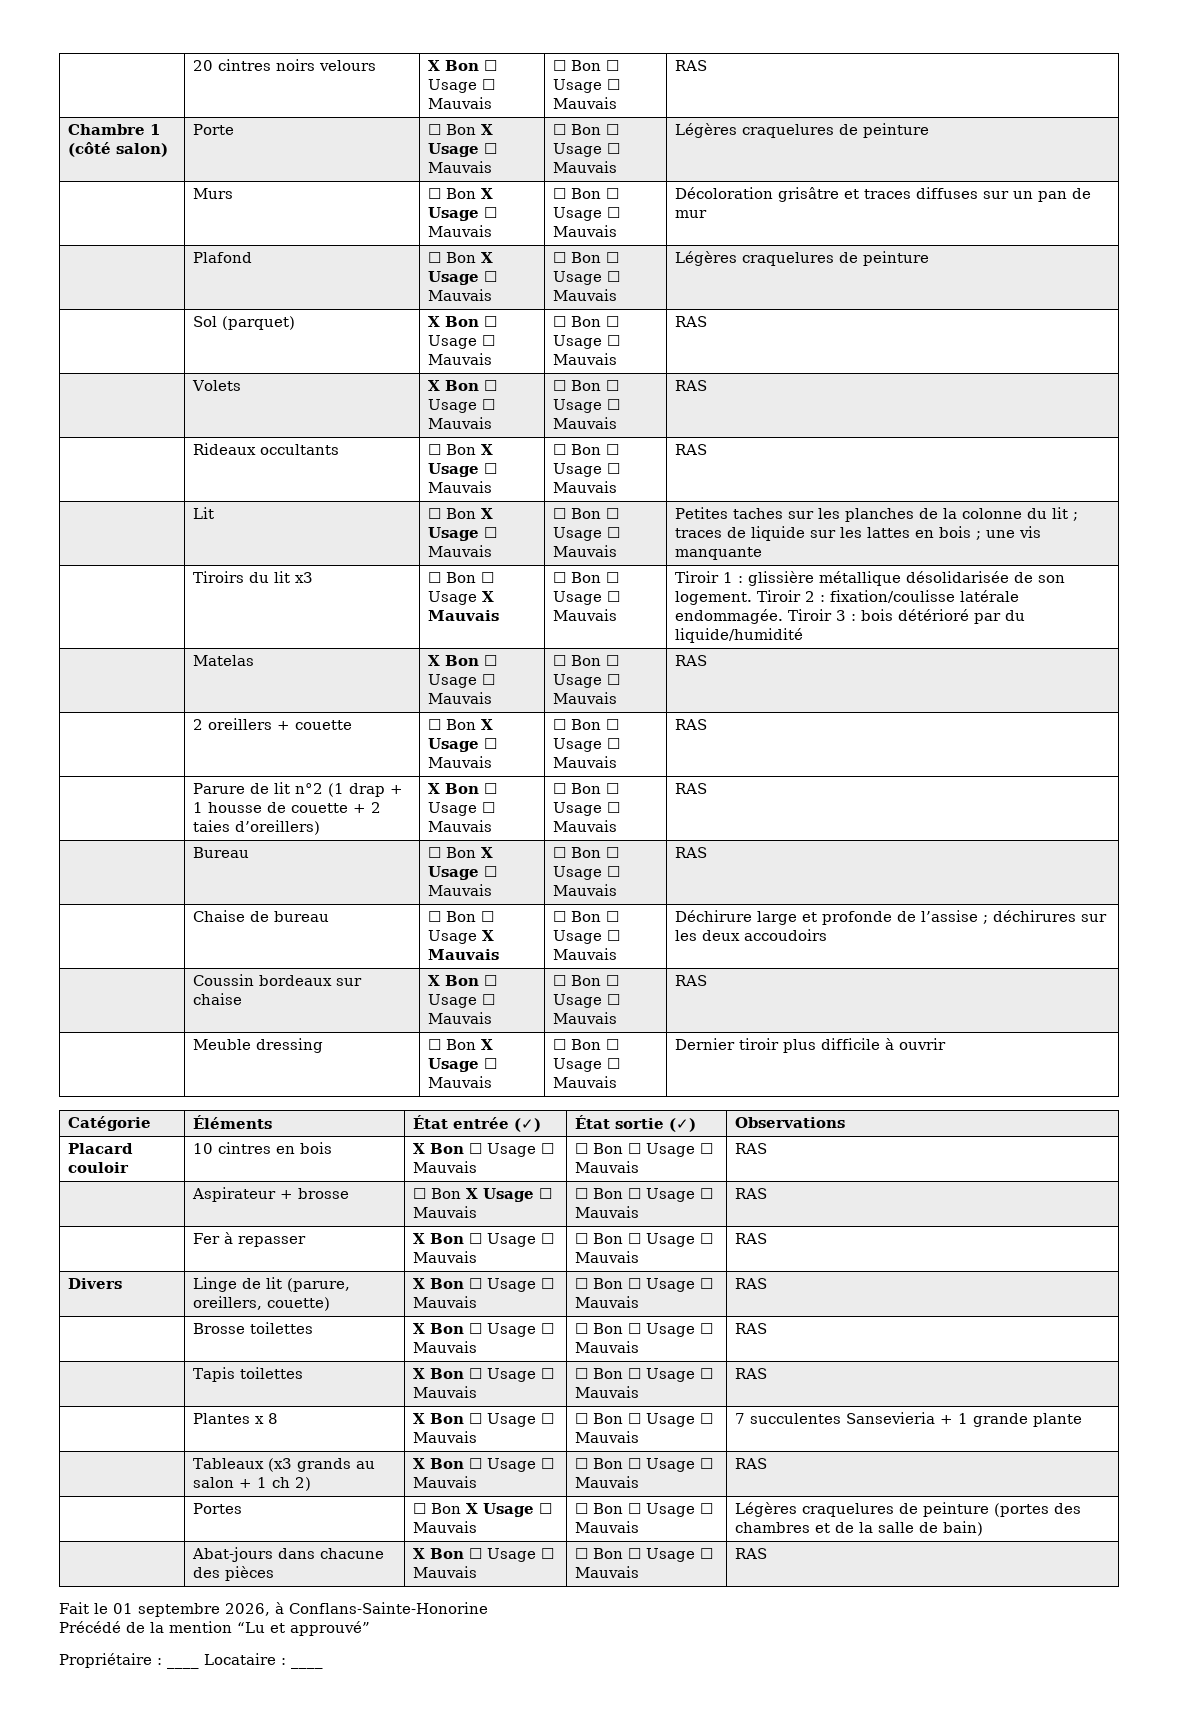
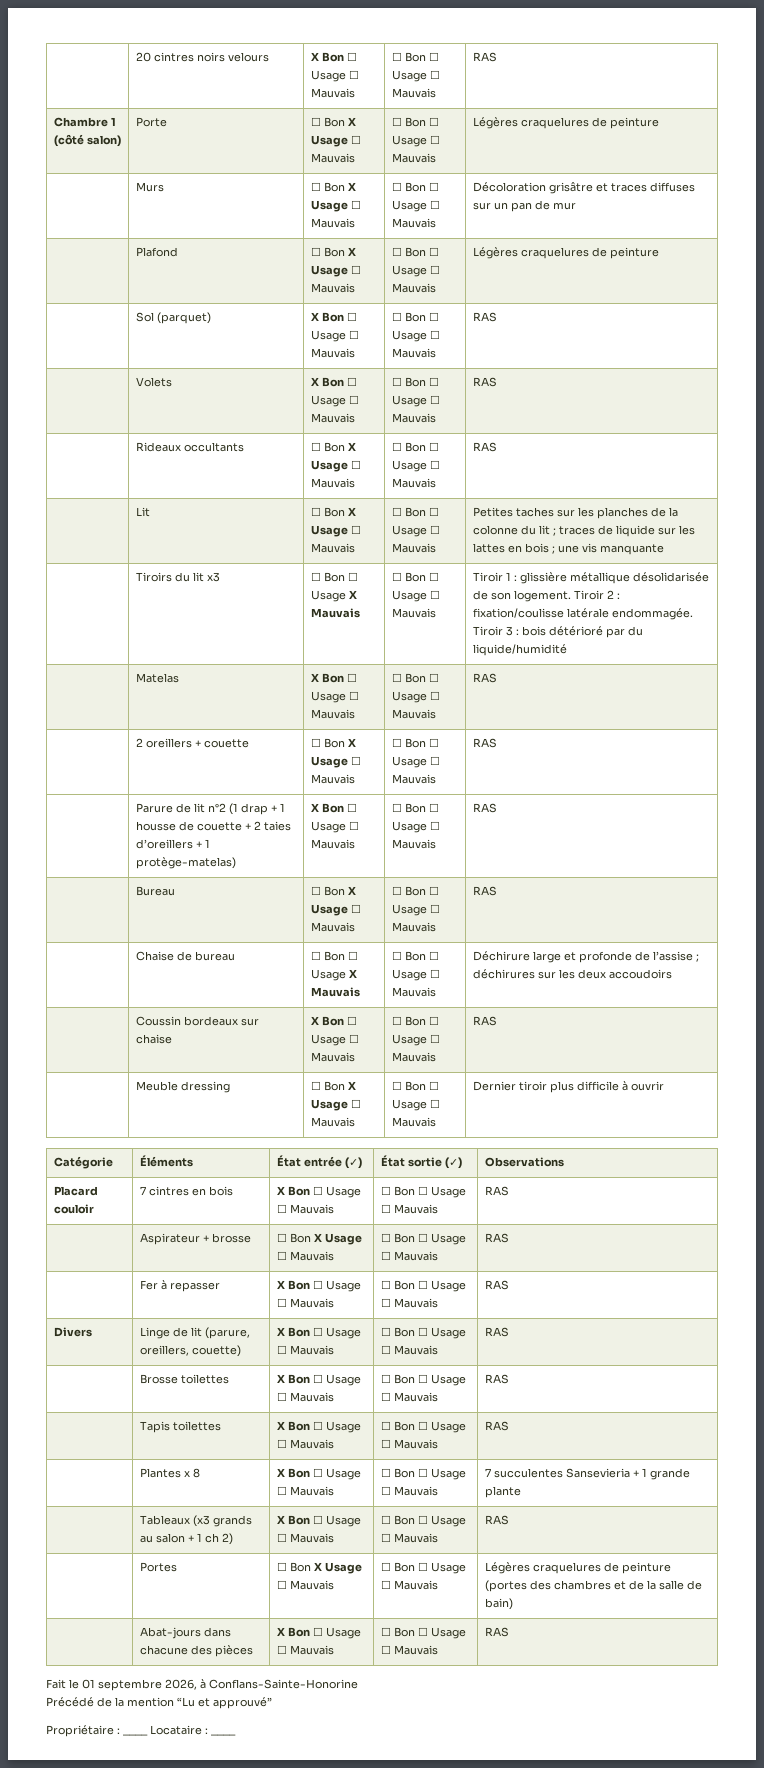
[234,820,320,835] d’oreillers) -> [135,839,210,849] [135,857,236,869] d’oreillers + 1 protège-matelas)
[192,1143,213,1154] 10 -> [139,1186,146,1195] 7

